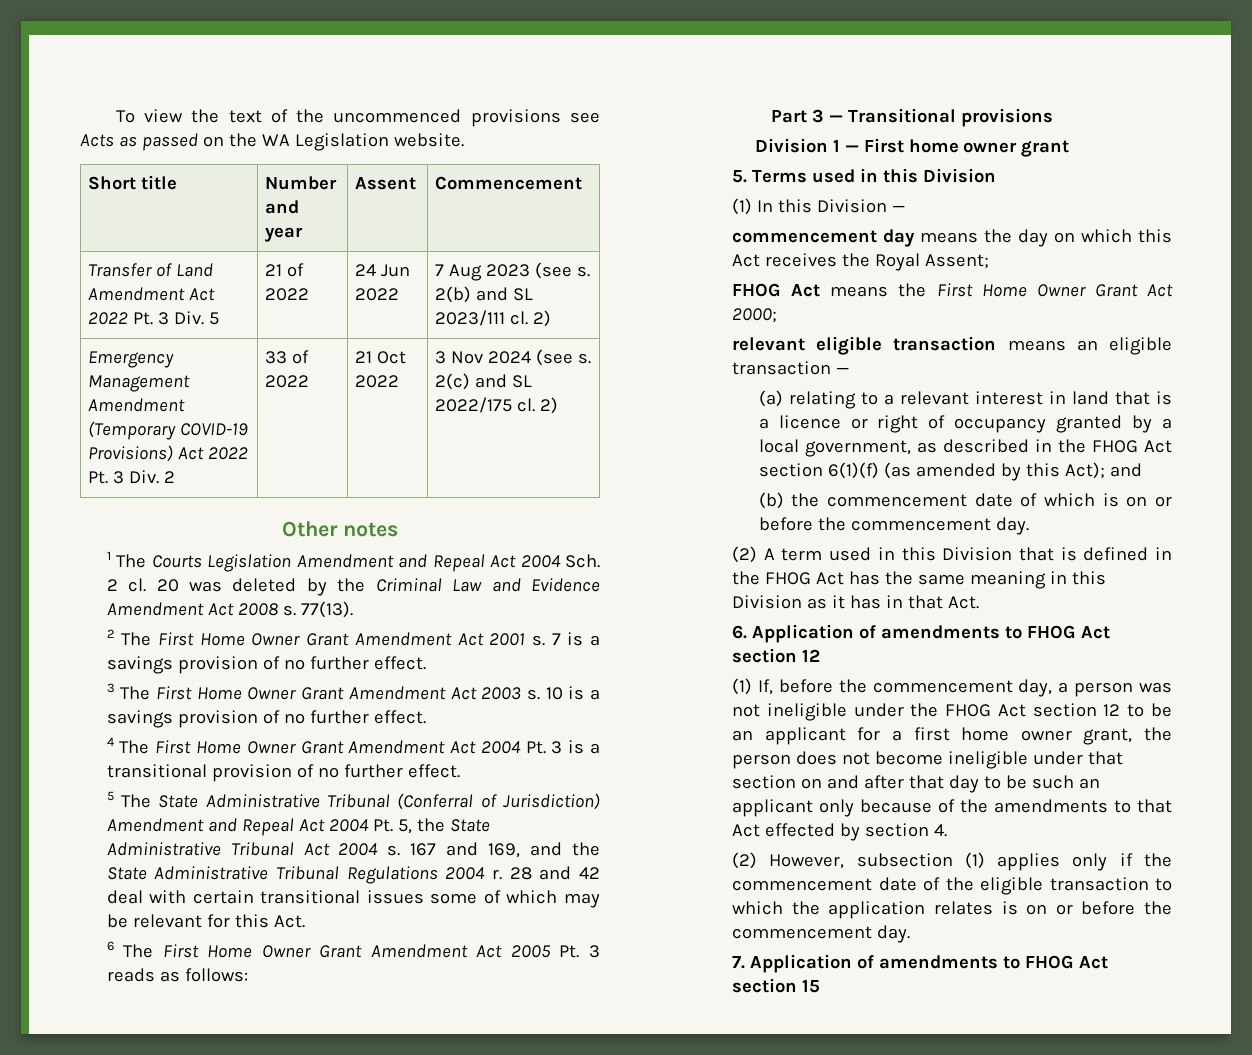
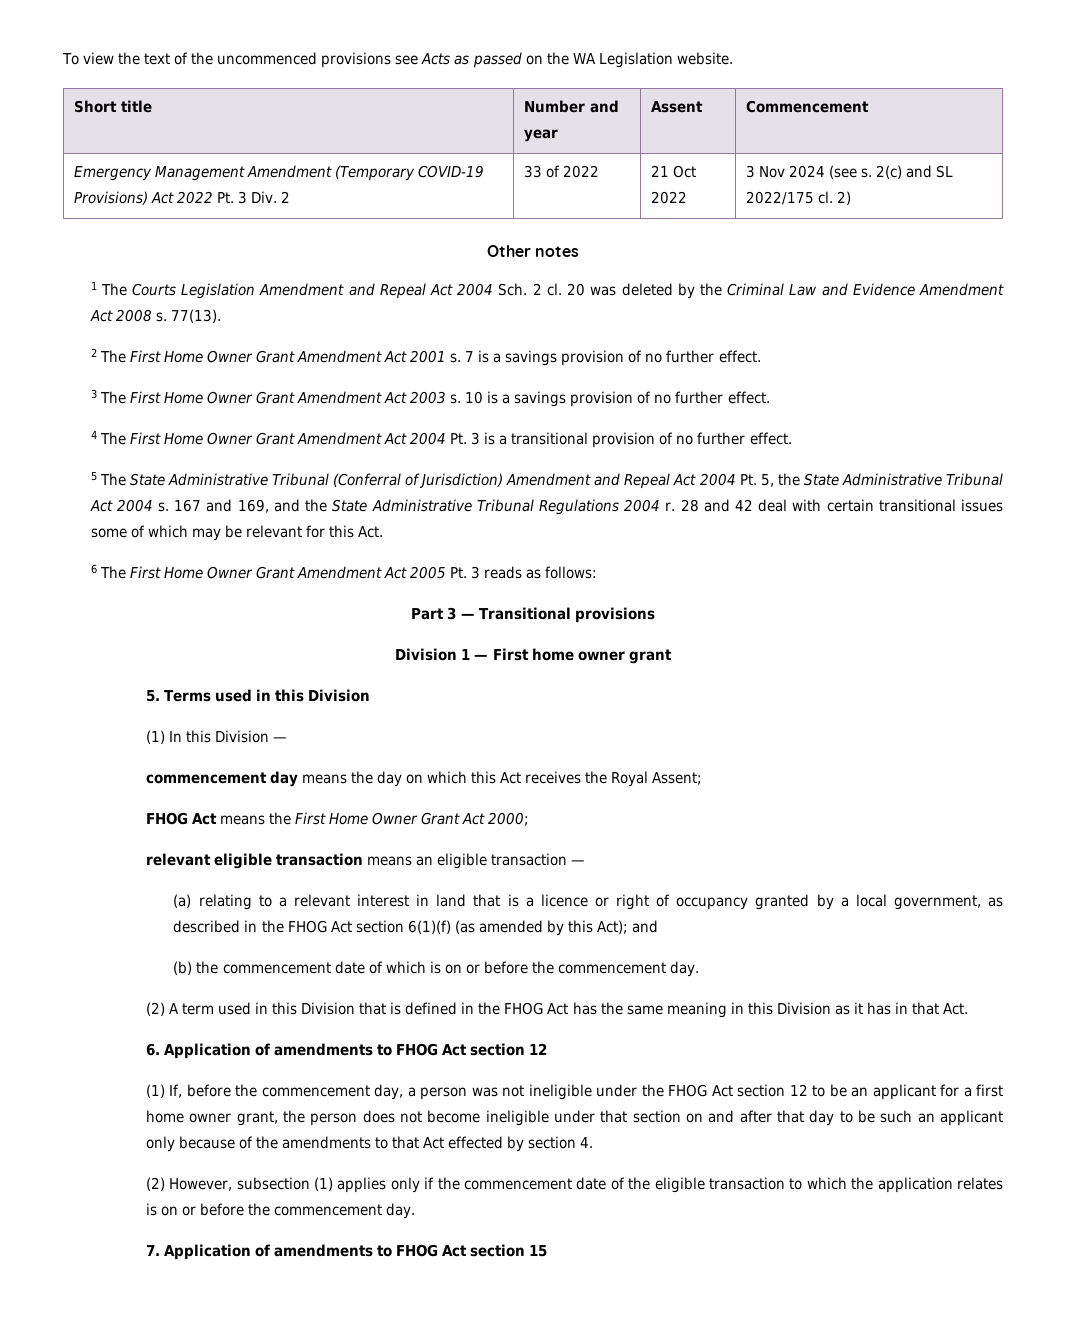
[87,263,213,277] [87,287,215,301] [87,311,219,325] [264,263,304,277] [264,288,309,301] [354,264,410,277] [354,288,399,301] [434,262,590,281] [434,286,533,303] [434,310,551,327] // Transfer of Land Amendment Act 2022 Pt. 3 Div. 5 | 21 of 2022 | 24 Jun 2022 | 7 Aug 2023 (see s. 2(b) and SL 2023/111 cl. 2) -> (870, 106) none

